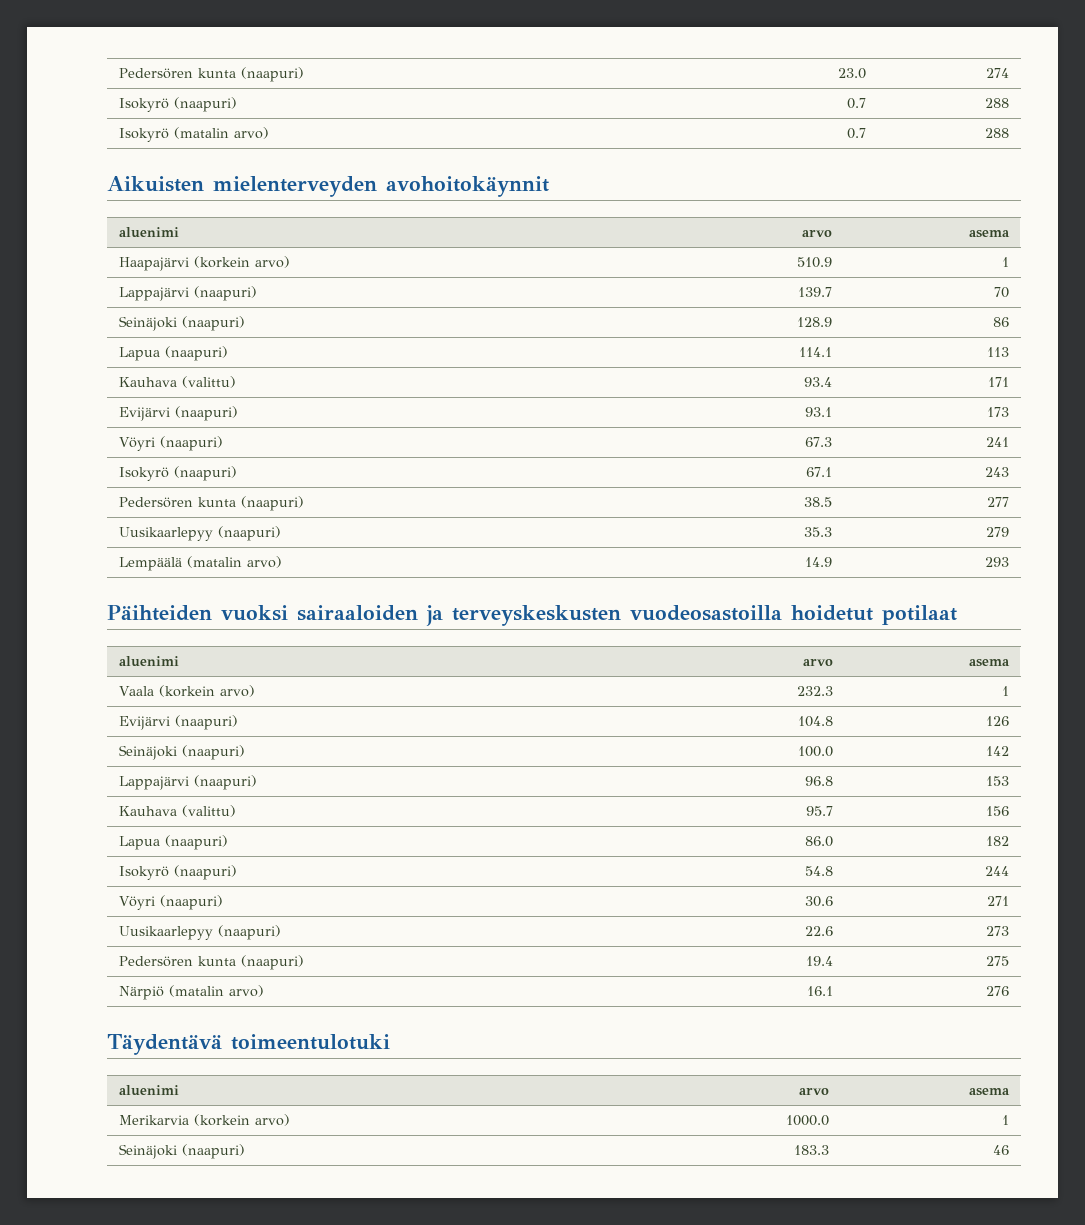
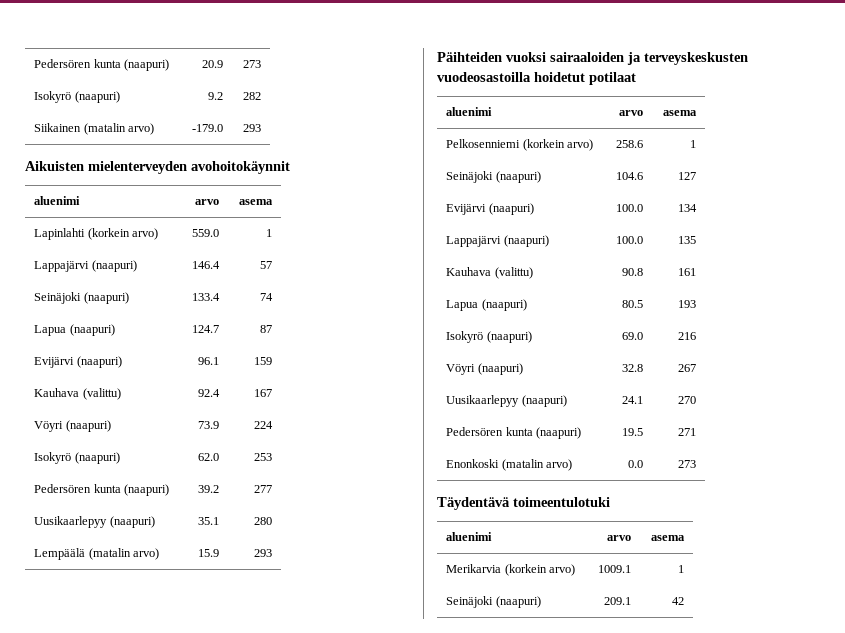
[118,67,304,82] [838,68,867,79] [986,68,1010,78] [118,97,237,112] [847,98,867,109] [985,98,1010,108] [118,127,269,142] [847,128,867,139] [985,128,1010,138] Pedersören kunta (naapuri) | 23.0 | 274 // Isokyrö (naapuri) | 0.7 | 288 // Isokyrö (matalin arvo) | 0.7 | 288 -> [34,59,169,71] [201,60,223,68] [242,60,261,68] [34,91,120,103] [207,92,223,100] [242,92,261,100] [34,123,154,135] [191,124,223,132] [242,124,261,132] Pedersören kunta (naapuri) | 20.9 | 273 // Isokyrö (naapuri) | 9.2 | 282 // Siikainen (matalin arvo) | -179.0 | 293
[118,256,290,271] [797,257,833,268] Haapajärvi (korkein arvo) | 510.9 -> [34,228,158,240] [191,229,219,237] Lapinlahti (korkein arvo) | 559.0
[798,287,833,297] [994,287,1010,298] [118,316,245,331] [797,317,833,327] [993,317,1010,327] [118,346,228,361] [799,347,833,357] [987,347,1010,357] [118,376,236,388] [804,377,833,387] [988,377,1010,387] [118,406,238,421] [805,407,833,417] [987,407,1010,417] [118,436,223,451] [805,437,833,447] [986,437,1010,447] [118,466,237,481] [806,467,833,477] [985,467,1010,477] [118,496,304,511] [804,497,833,507] 139.7 | 70 // Seinäjoki (naapuri) | 128.9 | 86 // Lapua (naapuri) | 114.1 | 113 // Kauhava (valittu) | 93.4 | 171 // Evijärvi (naapuri) | 93.1 | 173 // Vöyri (naapuri) | 67.3 | 241 // Isokyrö (naapuri) | 67.1 | 243 // Pedersören kunta (naapuri) | 38.5 -> [191,261,220,269] [259,261,272,269] [34,292,129,304] [191,293,220,301] [259,293,273,301] [34,324,115,336] [191,325,219,333] [259,325,272,333] [34,356,122,368] [197,357,219,365] [253,357,272,365] [34,388,121,400] [197,389,220,397] [253,389,272,397] [34,420,111,432] [197,421,219,429] [253,421,273,429] [34,452,120,464] [197,453,219,461] [253,453,272,461] [34,484,169,496] [197,485,219,493] 146.4 | 57 // Seinäjoki (naapuri) | 133.4 | 74 // Lapua (naapuri) | 124.7 | 87 // Evijärvi (naapuri) | 96.1 | 159 // Kauhava (valittu) | 92.4 | 167 // Vöyri (naapuri) | 73.9 | 224 // Isokyrö (naapuri) | 62.0 | 253 // Pedersören kunta (naapuri) | 39.2
[804,527,833,537] [986,527,1010,537] 35.3 | 279 -> [197,517,219,525] [253,517,272,525] 35.1 | 280
[805,557,833,567] 14.9 -> [197,549,219,557] 15.9
[118,685,255,697] [797,686,834,696] [1002,686,1010,696] [118,715,238,730] [798,716,834,727] [986,716,1010,726] [118,745,245,760] [798,746,834,757] [986,746,1010,756] [118,775,257,790] [805,776,834,786] [986,776,1010,786] [118,805,236,817] [806,806,834,816] [986,806,1010,816] [118,835,228,850] [805,836,834,847] [986,836,1010,846] [118,865,237,880] [805,866,834,876] [985,866,1010,876] [118,895,223,910] [805,896,834,907] [987,896,1010,906] [118,925,281,940] [805,926,834,936] [986,926,1010,936] [118,955,304,970] [806,956,834,966] [986,956,1010,966] [118,985,264,1000] [807,986,834,996] [986,986,1010,996] Vaala (korkein arvo) | 232.3 | 1 // Evijärvi (naapuri) | 104.8 | 126 // Seinäjoki (naapuri) | 100.0 | 142 // Lappajärvi (naapuri) | 96.8 | 153 // Kauhava (valittu) | 95.7 | 156 // Lapua (naapuri) | 86.0 | 182 // Isokyrö (naapuri) | 54.8 | 244 // Vöyri (naapuri) | 30.6 | 271 // Uusikaarlepyy (naapuri) | 22.6 | 273 // Pedersören kunta (naapuri) | 19.4 | 275 // Närpiö (matalin arvo) | 16.1 | 276 -> [446,139,593,151] [615,140,643,148] [689,140,696,148] [446,171,541,183] [615,172,643,180] [677,172,696,180] [446,203,534,215] [615,204,643,212] [677,204,697,212] [446,235,549,247] [615,236,643,244] [677,236,696,244] [446,267,533,279] [621,268,643,276] [677,268,696,276] [446,299,527,311] [621,300,643,308] [677,300,696,308] [446,331,532,343] [621,332,643,340] [677,332,696,340] [446,363,523,375] [621,364,643,372] [677,364,696,372] [446,395,567,407] [621,396,643,404] [677,396,696,404] [446,427,581,439] [621,428,643,436] [677,428,696,436] [446,459,572,471] [627,460,643,468] [677,460,696,468] Pelkosenniemi (korkein arvo) | 258.6 | 1 // Seinäjoki (naapuri) | 104.6 | 127 // Evijärvi (naapuri) | 100.0 | 134 // Lappajärvi (naapuri) | 100.0 | 135 // Kauhava (valittu) | 90.8 | 161 // Lapua (naapuri) | 80.5 | 193 // Isokyrö (naapuri) | 69.0 | 216 // Vöyri (naapuri) | 32.8 | 267 // Uusikaarlepyy (naapuri) | 24.1 | 270 // Pedersören kunta (naapuri) | 19.5 | 271 // Enonkoski (matalin arvo) | 0.0 | 273
[786,1115,830,1126] [1002,1115,1010,1125] [118,1144,245,1159] [794,1145,830,1155] [993,1145,1010,1155] 1000.0 | 1 // Seinäjoki (naapuri) | 183.3 | 46 -> [597,565,631,573] [677,565,684,573] [446,596,541,608] [603,597,631,605] [671,597,684,605] 1009.1 | 1 // Seinäjoki (naapuri) | 209.1 | 42

